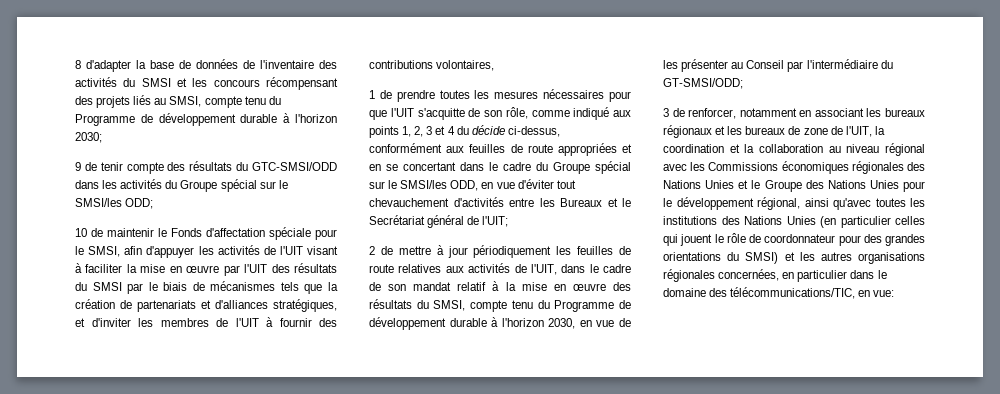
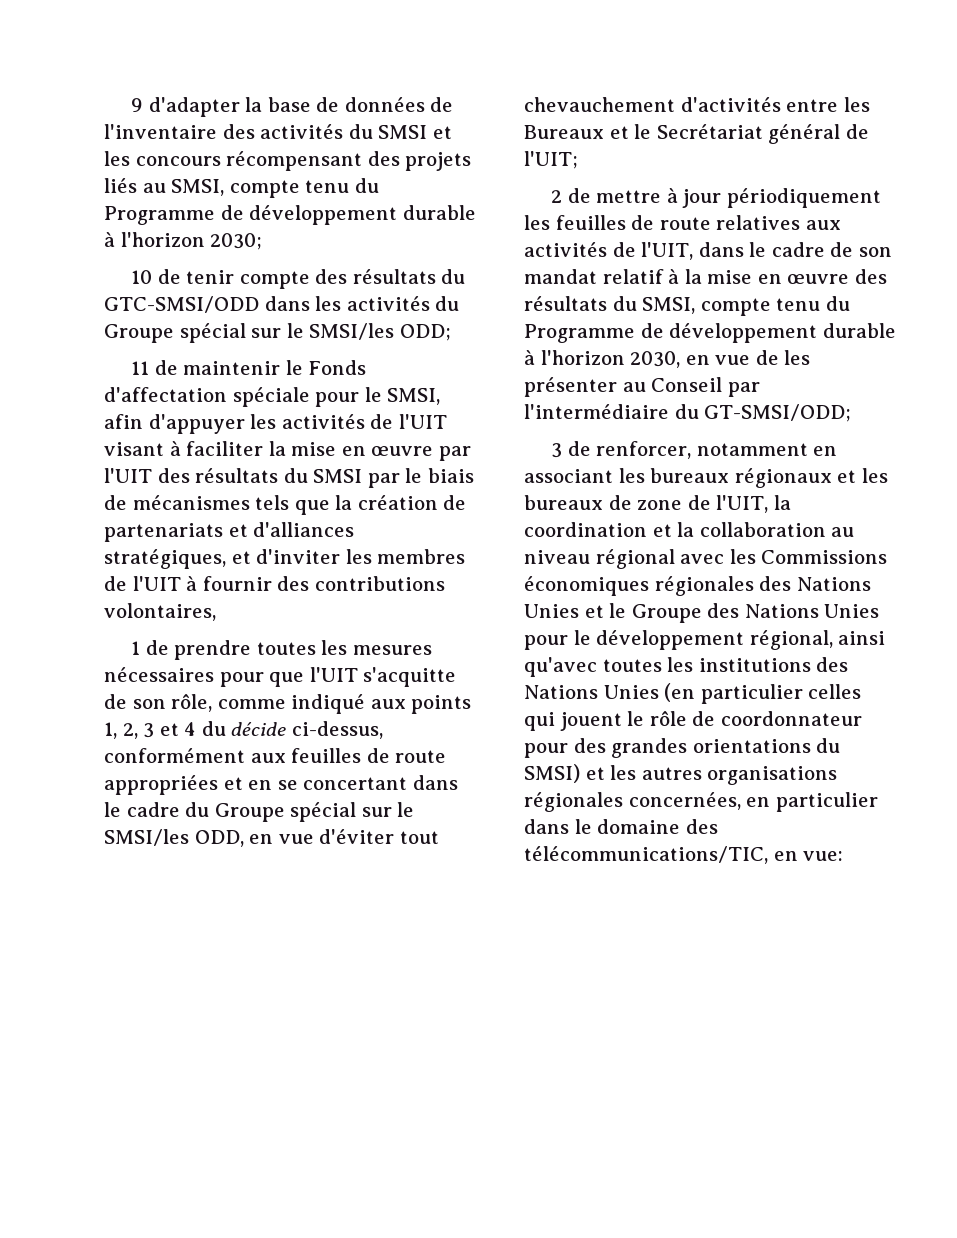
[75,60,81,69] 8 -> [131,98,144,112] 9
[75,162,81,171] 9 -> [131,270,153,284] 10
[75,228,87,237] 10 -> [131,361,150,375] 11

